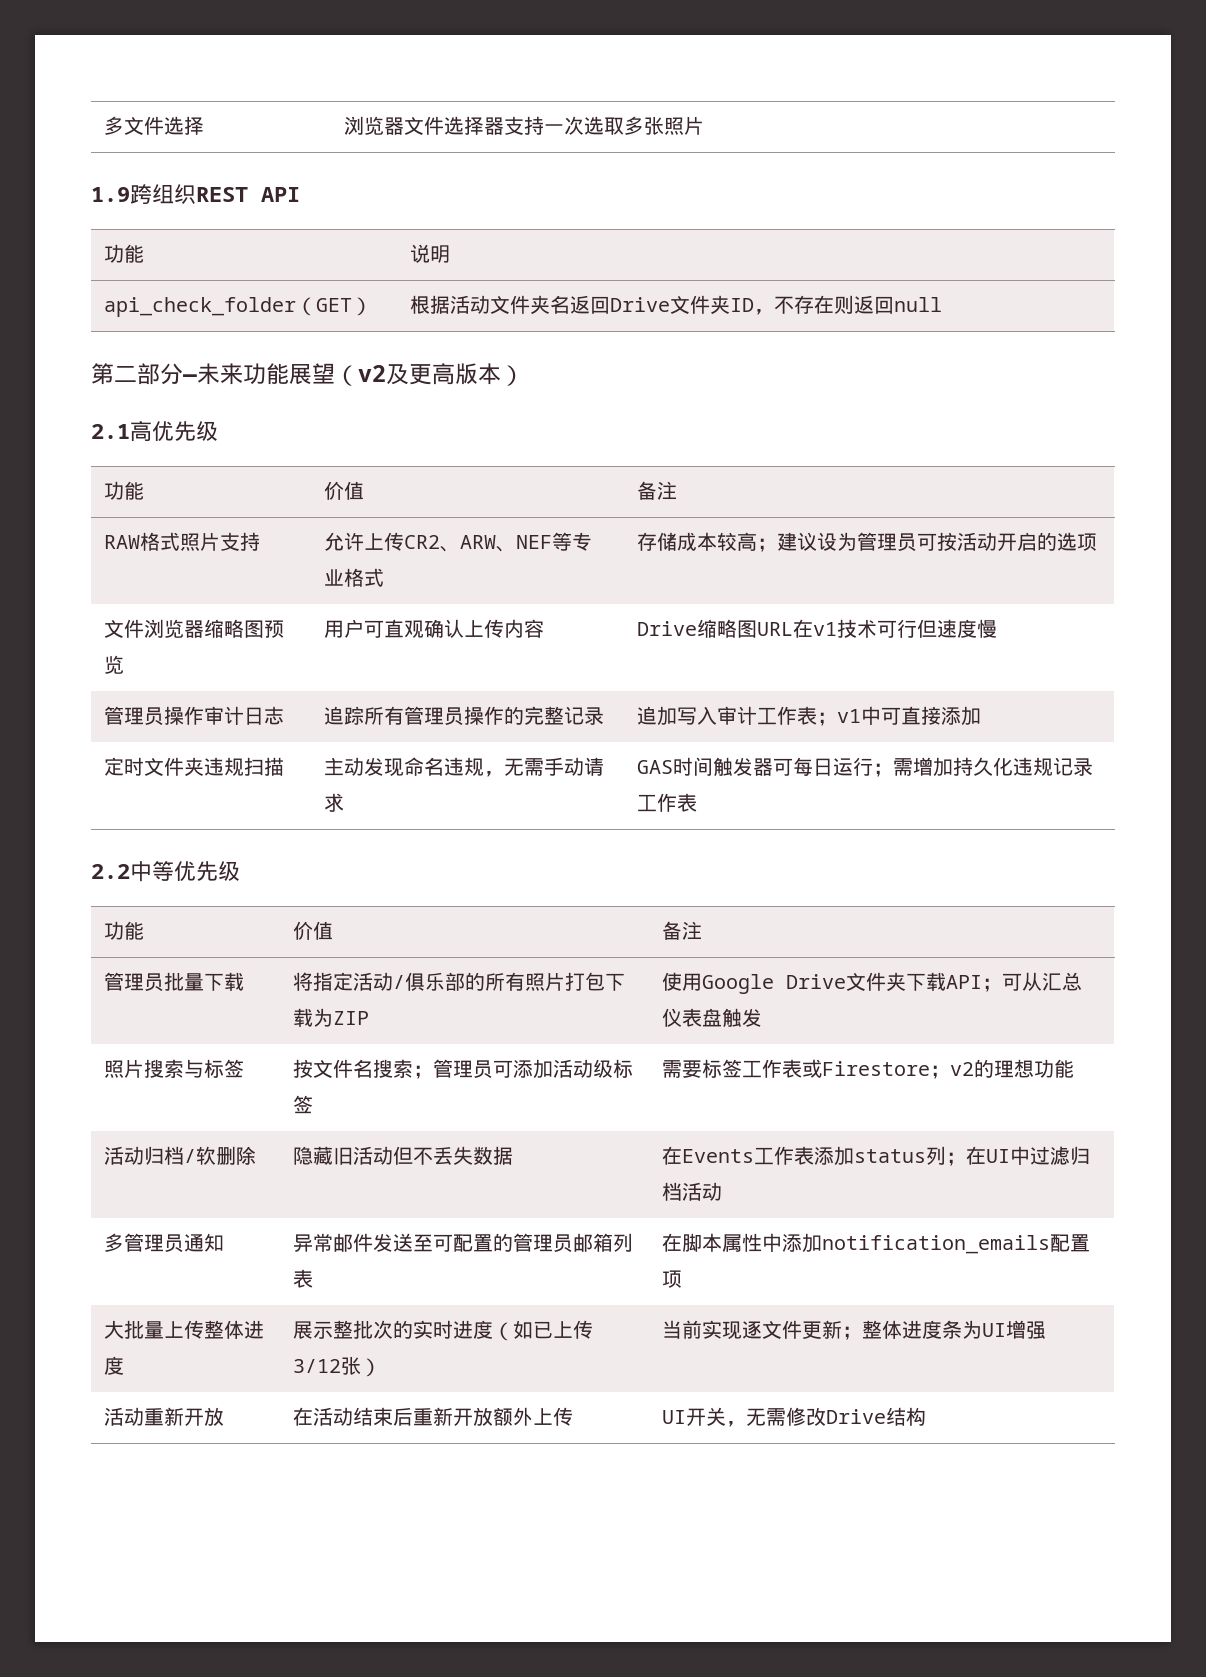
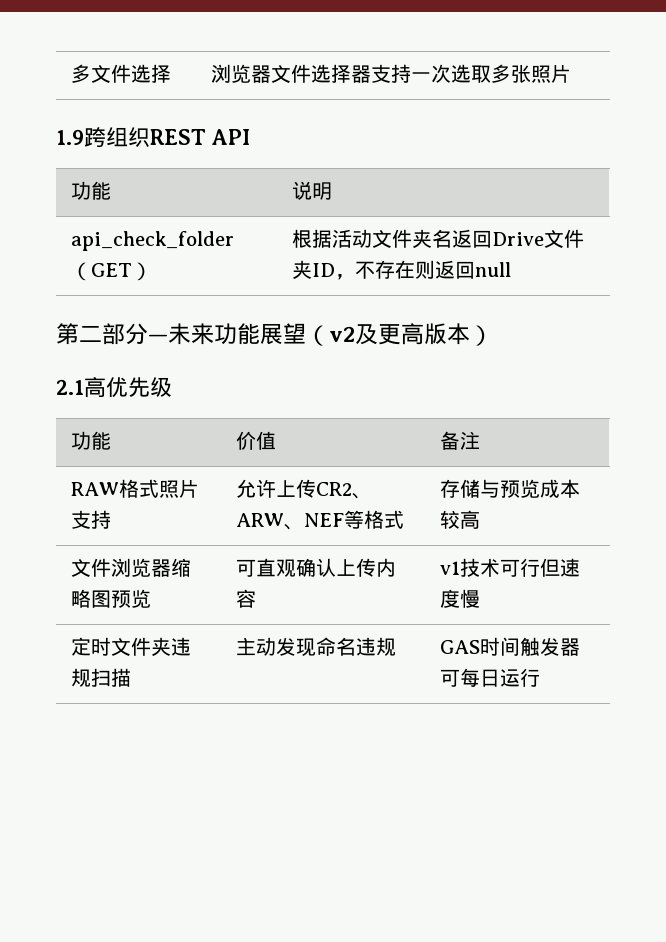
[572,532,593,551] [324,569,345,586] 专业 -> (365, 519) none
(678, 541) none -> [480,479,541,498] 与预览
[757,532,1098,552] ；建议设为管理员可按活动开启的选项 -> (481, 519) none
[324,619,365,638] 用户 -> (152, 598) none
[637,619,814,638] Drive缩略图URL在 -> (257, 598) none
[104,706,285,726] [324,706,605,726] [637,706,982,726] // 管理员操作审计日志 | 追踪所有管理员操作的完整记录 | 追加写入审计工作表；v1中可直接添加 -> (481, 598) none
[484,757,605,777] [324,793,345,812] ，无需手动请求 -> (397, 646) none
[873,757,1094,777] [637,793,698,812] [91,861,240,882] [104,921,145,940] [293,921,334,940] [662,921,703,940] [104,972,245,992] [293,972,626,991] [293,1008,370,1027] [662,972,1083,994] [662,1008,763,1027] [104,1059,245,1078] [293,1059,634,1079] [293,1095,314,1114] [662,1059,1075,1079] [104,1146,257,1165] [293,1146,514,1165] [662,1146,1091,1166] [662,1182,723,1201] [104,1233,225,1253] [293,1233,634,1253] [293,1269,314,1288] [662,1233,1091,1254] [662,1270,683,1288] [104,1320,265,1339] [104,1356,125,1375] [293,1320,594,1341] [293,1356,382,1377] [662,1320,1047,1340] [104,1407,225,1426] [293,1407,574,1426] [662,1407,927,1427] ；需增加持久化违规记录工作表 // 2.2中等优先级 // 功能 | 价值 | 备注 // 管理员批量下载 | 将指定活动/俱乐部的所有照片打包下载为ZIP | 使用Google Drive文件夹下载API；可从汇总仪表盘触发 // 照片搜索与标签 | 按文件名搜索；管理员可添加活动级标签 | 需要标签工作表或Firestore；v2的理想功能 // 活动归档/软删除 | 隐藏旧活动但不丢失数据 | 在Events工作表添加status列；在UI中过滤归档活动 // 多管理员通知 | 异常邮件发送至可配置的管理员邮箱列表 | 在脚本属性中添加notification_emails配置项 // 大批量上传整体进度 | 展示整批次的实时进度（如已上传3/12张） | 当前实现逐文件更新；整体进度条为UI增强 // 活动重新开放 | 在活动结束后重新开放额外上传 | UI开关，无需修改Drive结构 -> (541, 677) none

